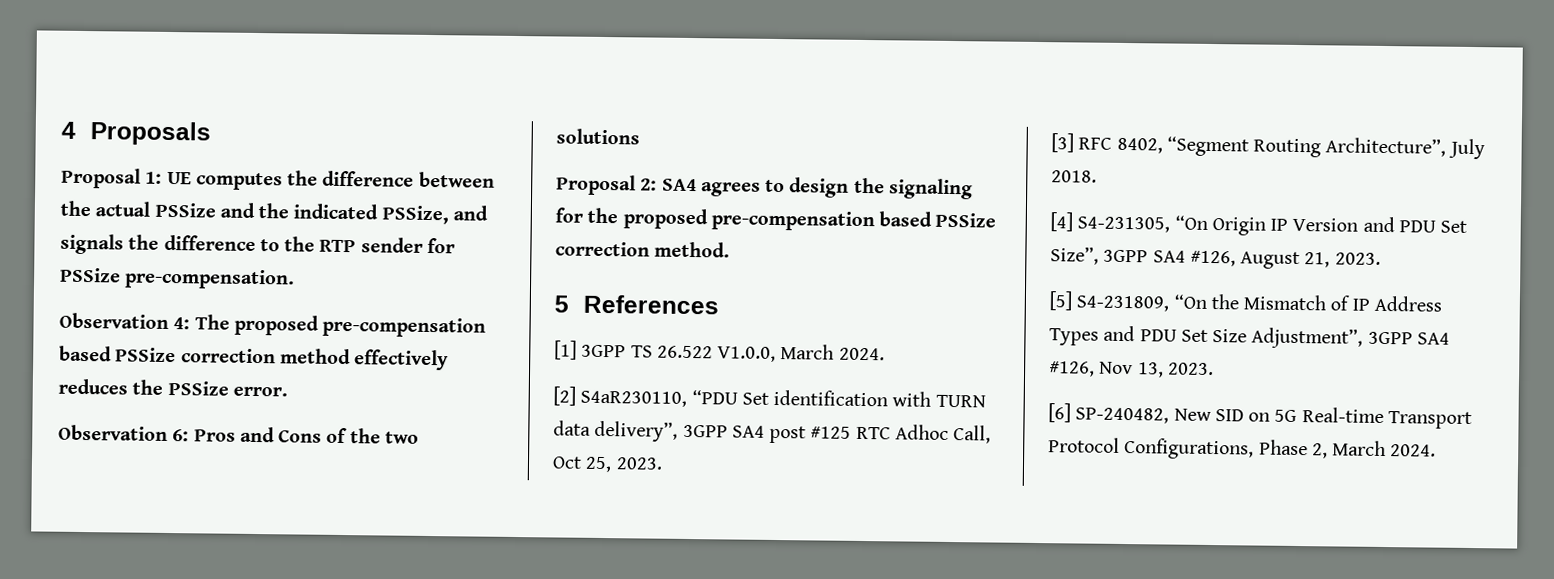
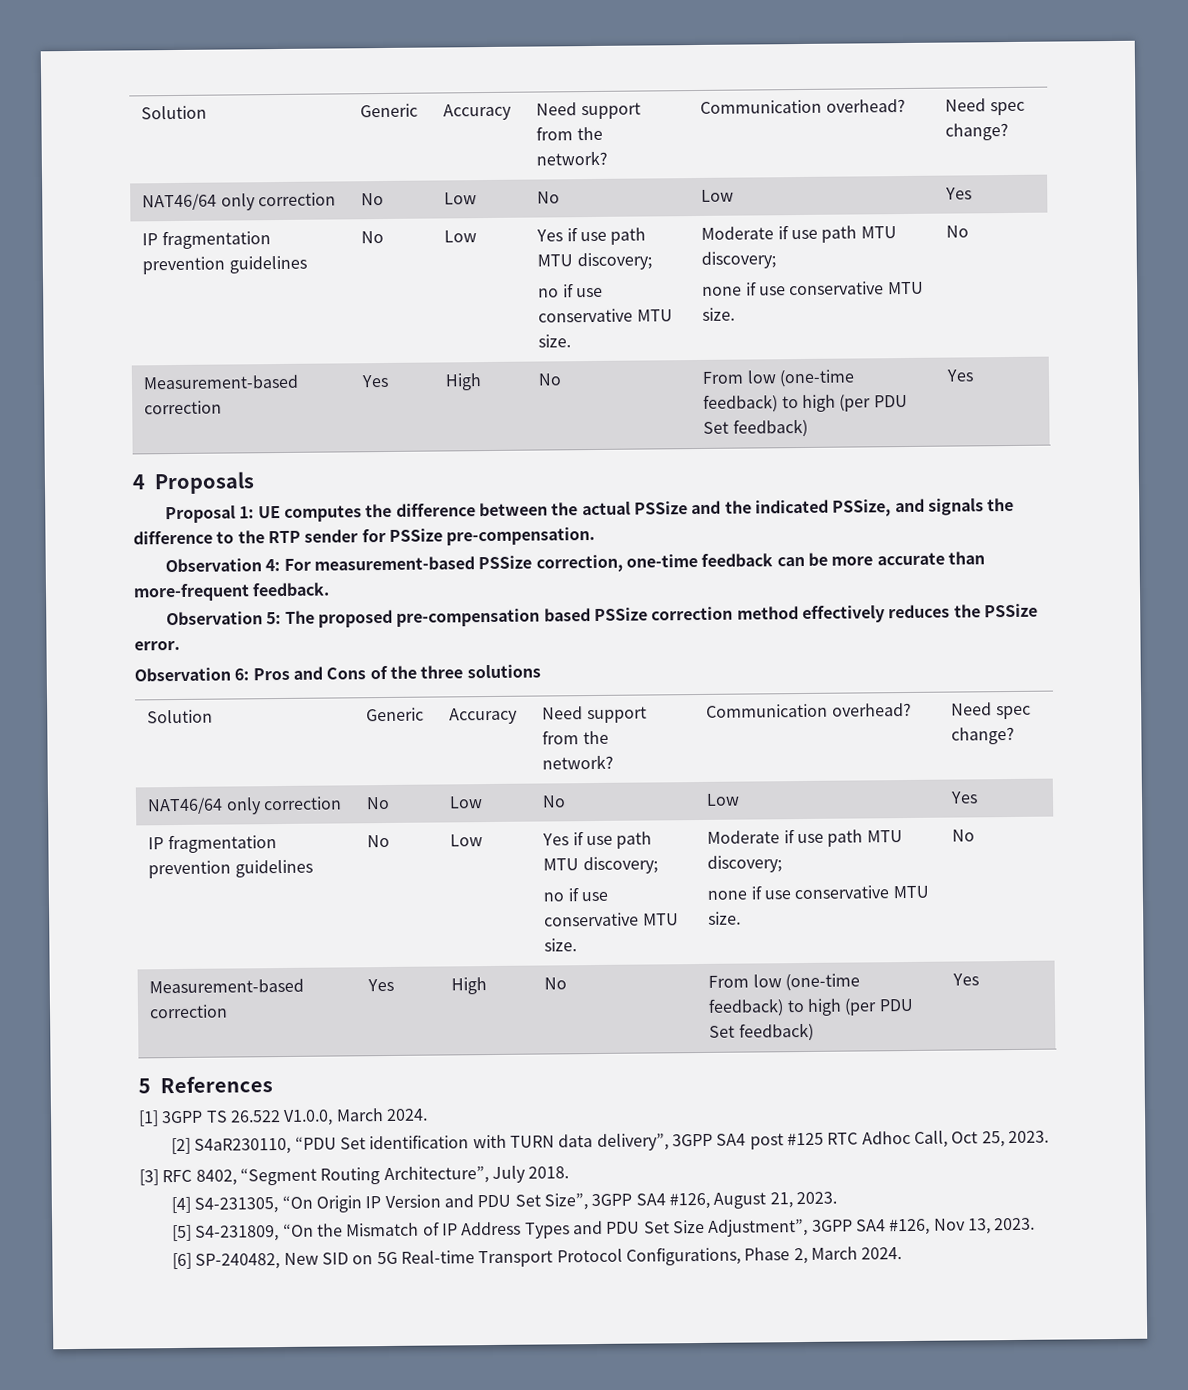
(61, 130) none -> [141,105,208,120] [360,103,419,118] [443,103,513,121] [536,102,641,120] [536,126,603,141] [536,150,609,166] [700,98,906,114] [945,98,1025,116] [945,122,1010,141] [142,192,336,211] [361,192,385,206] [444,192,478,205] [537,191,561,204] [701,189,735,202] [945,187,973,200] [142,230,271,250] [142,255,307,275] [361,230,385,244] [444,230,478,243] [536,227,647,245] [537,252,652,271] [538,283,603,298] [538,308,673,323] [538,334,572,348] [701,225,897,243] [701,251,777,269] [702,281,924,296] [702,307,736,321] [946,225,970,238] [143,374,300,390] [144,400,223,415] [361,374,390,388] [445,373,483,391] [538,373,563,386] [702,369,855,388] [703,394,908,413] [703,418,808,438] [946,369,975,382] Solution | Generic | Accuracy | Need support from the network? | Communication overhead? | Need spec change? // NAT46/64 only correction | No | Low | No | Low | Yes // IP fragmentation prevention guidelines | No | Low | Yes if use path MTU discovery; // no if use conservative MTU size. | Moderate if use path MTU discovery; // none if use conservative MTU size. | No // Measurement-based correction | Yes | High | No | From low (one-time feedback) to high (per PDU Set feedback) | Yes //
(191, 323) none -> [283,551,985,573] [133,582,331,602] [166,611,282,626] For measurement-based PSSize correction, one-time feedback can be more accurate than more-frequent feedback. // Observation 5:
[384,431,419,444] two -> [420,665,464,679] three
[556,174,973,200] [555,207,997,232] [555,241,731,258] // Proposal 2: SA4 agrees to design the signaling for the proposed pre-compensation based PSSize correction method. -> [147,709,214,724] [366,707,425,722] [449,707,519,725] [542,706,647,724] [542,730,609,745] [542,754,615,770] [706,702,912,718] [951,702,1031,720] [951,726,1016,745] [147,796,342,815] [366,796,391,810] [449,796,484,809] [542,795,567,808] [706,793,741,806] [950,791,979,804] [148,834,277,854] [148,859,313,879] [367,834,391,848] [450,834,484,847] [542,831,653,849] [543,856,658,875] [543,887,608,902] [544,912,679,927] [544,938,578,952] [707,829,903,847] [707,855,783,873] [707,885,929,900] [708,911,742,925] [952,829,976,842] [149,978,305,994] [149,1004,229,1019] [367,978,395,992] [451,977,488,995] [544,977,568,990] [708,973,860,992] [708,998,914,1017] [709,1022,814,1042] [952,973,980,986] // Solution | Generic | Accuracy | Need support from the network? | Communication overhead? | Need spec change? // NAT46/64 only correction | No | Low | No | Low | Yes // IP fragmentation prevention guidelines | No | Low | Yes if use path MTU discovery; // no if use conservative MTU size. | Moderate if use path MTU discovery; // none if use conservative MTU size. | No // Measurement-based correction | Yes | High | No | From low (one-time feedback) to high (per PDU Set feedback) | Yes

